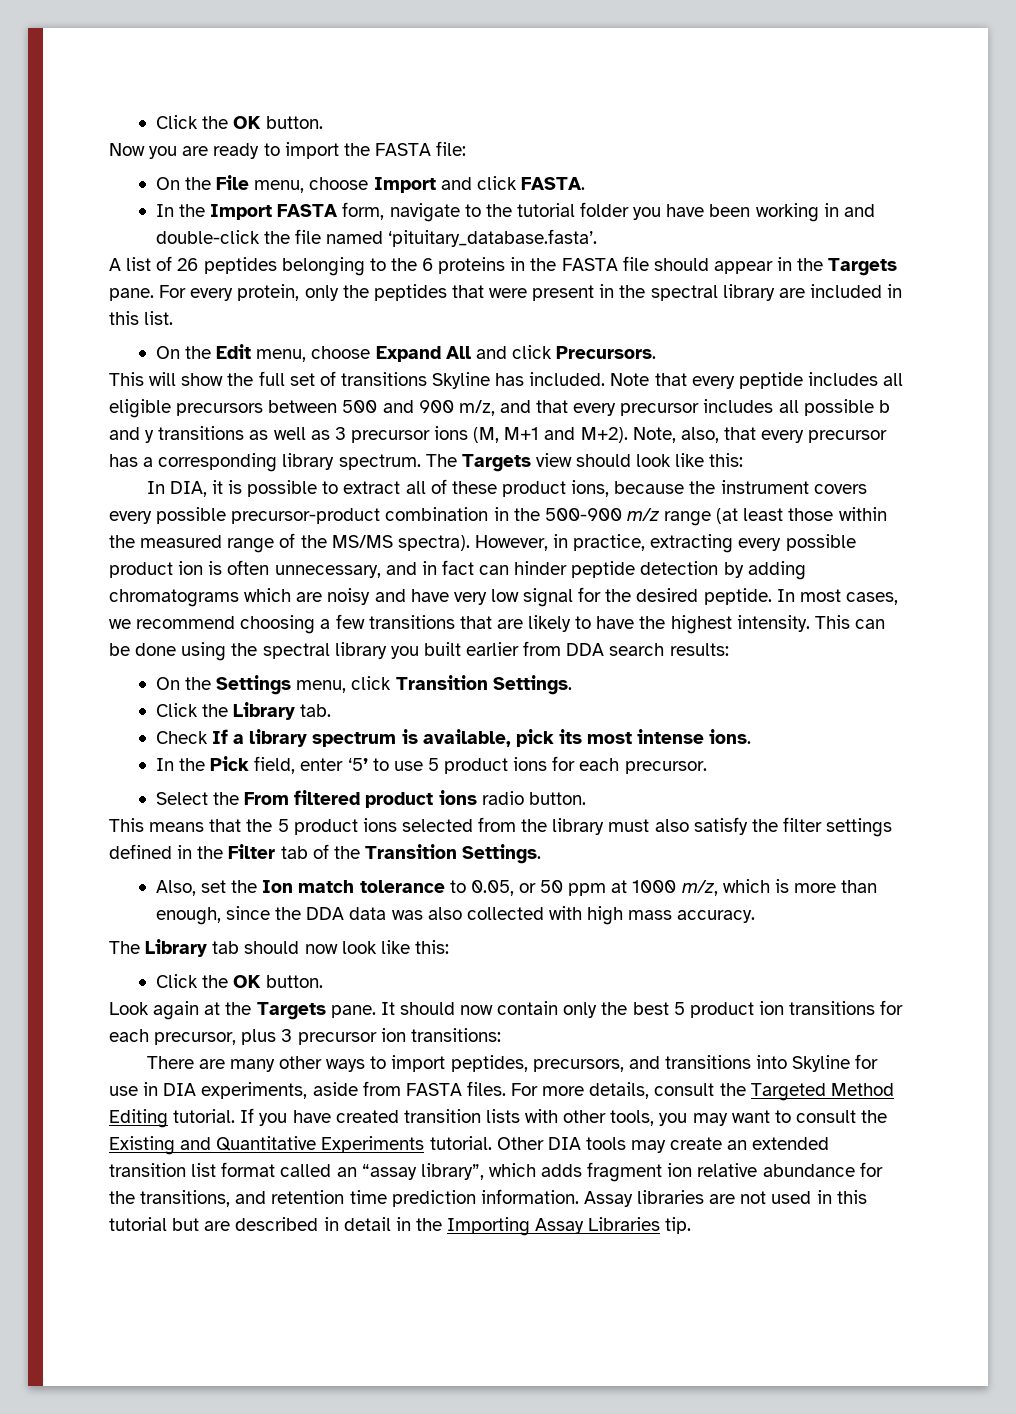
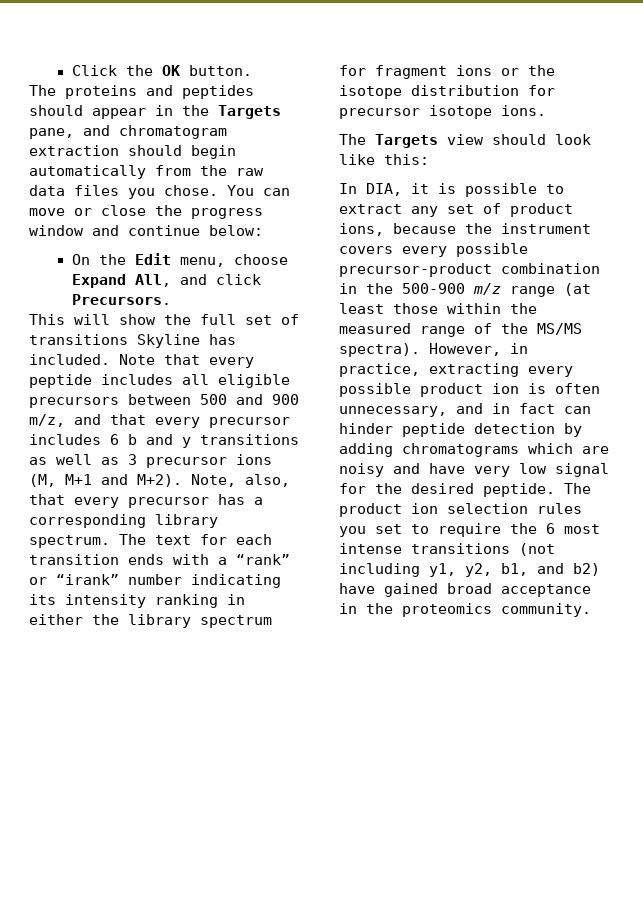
[155,115,324,129] [109,141,467,159] [155,175,585,193] [155,202,875,222] [155,229,598,247] [109,256,649,276] Click the OK button. // Now you are ready to import the FASTA file: // On the File menu, choose Import and click FASTA. // In the Import FASTA form, navigate to the tutorial folder you have been working in and double-click the file named ‘pituitary_database.fasta’. // A list of 26 peptides belonging to the 6 proteins in the FASTA file -> [71,65,252,76] [29,85,254,99] Click the OK button. // The proteins and peptides
[109,284,903,301] [109,311,174,325] pane. For every protein, only the peptides that were present in the spectral library are included in this list. -> [29,125,227,139] [29,145,236,159] [29,165,264,179] [29,185,290,199] [29,205,263,219] [29,225,263,236] pane, and chromatogram extraction should begin automatically from the raw data files you chose. You can move or close the progress window and continue below:
[445,346,471,359] All -> [134,274,171,287] All,
[778,399,874,416] all possible -> [110,434,119,445] 6
(457, 460) none -> [155,534,272,545] [29,554,290,565] [29,574,281,588] [29,594,245,608] [29,614,272,628] [339,65,555,79] [339,85,555,99] [339,105,546,119] [339,134,366,145] text for each transition ends with a “rank” or “irank” number indicating its intensity ranking in either the library spectrum for fragment ions or the isotope distribution for precursor isotope ions. // The
[405,479,497,494] all of these -> [411,203,501,217] any set of
[776,589,898,605] [109,614,885,634] [109,641,729,661] [155,675,572,695] [155,702,332,720] [155,729,752,747] [155,756,707,774] [155,790,586,808] [109,817,893,837] [109,844,542,864] [155,879,878,896] [155,906,756,925] [109,939,449,957] [155,974,324,988] [109,1000,904,1020] [109,1028,501,1045] [146,1054,879,1072] [109,1081,894,1101] [109,1108,888,1128] [109,1136,830,1155] [109,1162,883,1182] [109,1189,867,1207] [109,1217,692,1236] In most cases, we recommend choosing a few transitions that are likely to have the highest intensity. This can be done using the spectral library you built earlier from DDA search results: // On the Settings menu, click Transition Settings. // Click the Library tab. // Check If a library spectrum is available, pick its most intense ions. // In the Pick field, enter ‘5’ to use 5 product ions for each precursor. // Select the From filtered product ions radio button. // This means that the 5 product ions selected from the library must also satisfy the filter settings defined in the Filter tab of the Transition Settings. // Also, set the Ion match tolerance to 0.05, or 50 ppm at 1000 m/z, which is more than enough, since the DDA data was also collected with high mass accuracy. // The Library tab should now look like this: // Click the OK button. // Look again at the Targets pane. It should now contain only the best 5 product ion transitions for each precursor, plus 3 precursor ion transitions: // There are many other ways to import peptides, precursors, and transitions into Skyline for use in DIA experiments, aside from FASTA files. For more details, consult the Targeted Method Editing tutorial. If you have created transition lists with other tools, you may want to consult the Existing and Quantitative Experiments tutorial. Other DIA tools may create an extended transition list format called an “assay library”, which adds fragment ion relative abundance for the transitions, and retention time prediction information. Assay libraries are not used in this tutorial but are described in detail in the Importing Assay Libraries tip. -> [564,483,591,494] [339,503,582,517] [339,523,600,537] [339,543,555,556] [339,563,600,577] [339,583,591,597] [339,603,591,617] The product ion selection rules you set to require the 6 most intense transitions (not including y1, y2, b1, and b2) have gained broad acceptance in the proteomics community.

